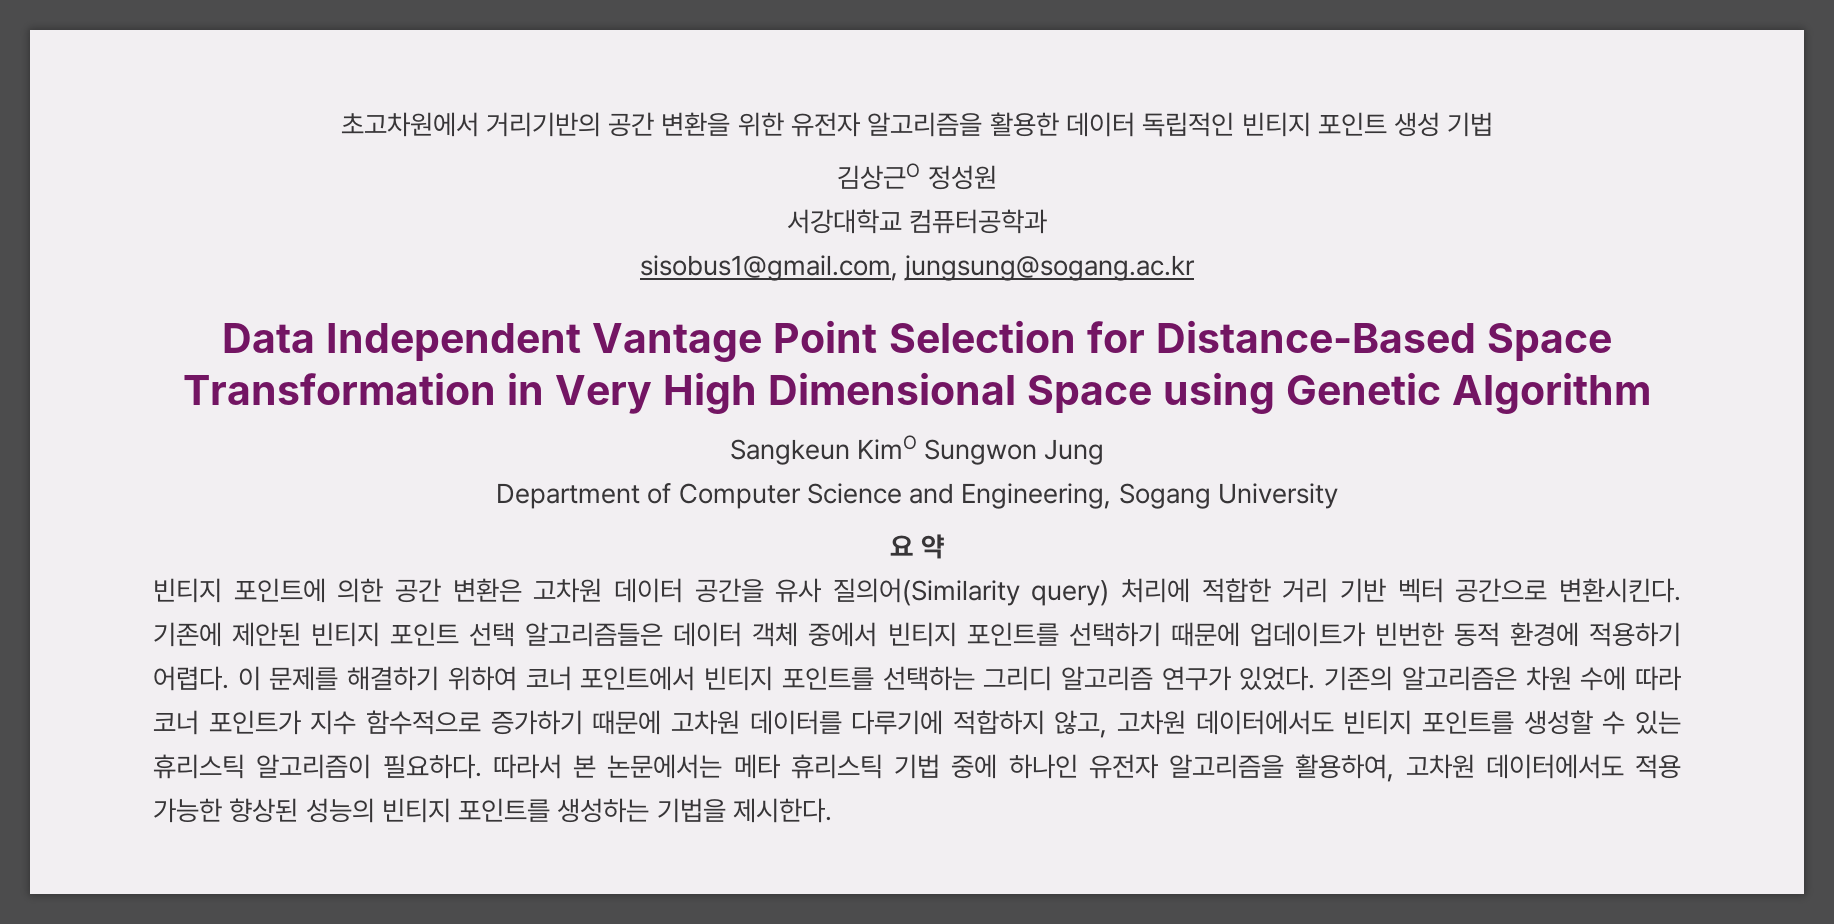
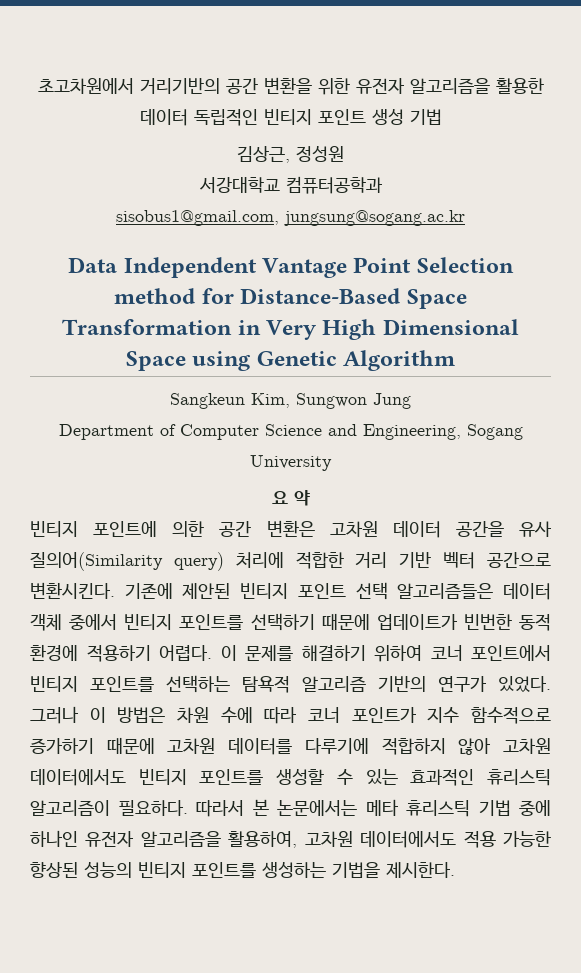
[837,163,921,190] 김상근O -> [237,146,290,163] 김상근,
(1076, 336) none -> [114,288,196,304] method
[856,435,917,459] KimO -> [251,393,290,408] Kim,
[983,666,1517,691] 그리디 알고리즘 연구가 있었다. 기존의 알고리즘은 -> [242,676,551,693] [30,706,166,724] 탐욕적 알고리즘 기반의 연구가 있었다. 그러나 이 방법은
[1054,710,1108,738] 않고, -> [458,738,492,755] 않아
(1682, 722) none -> [410,769,475,786] 효과적인

